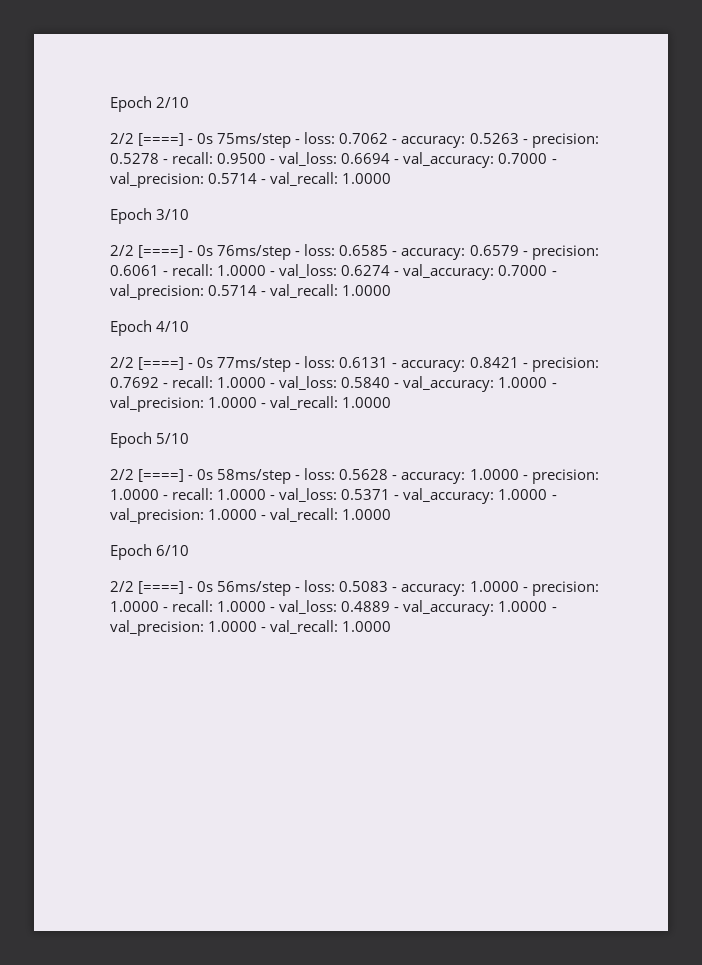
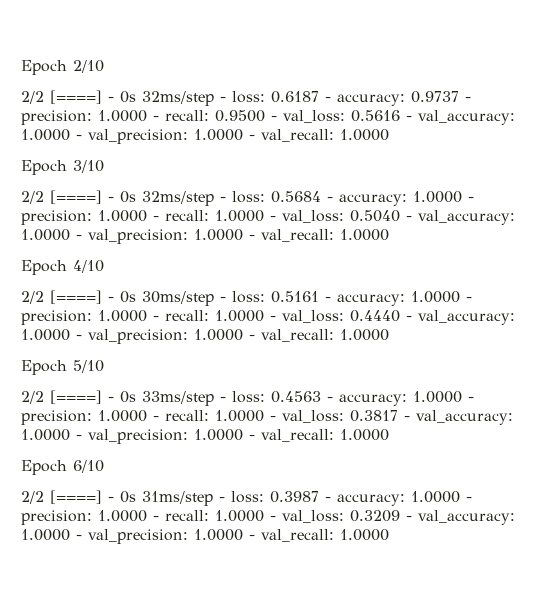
[217,132,599,148] [110,153,159,164] 75ms/step - loss: 0.7062 - accuracy: 0.5263 - precision: 0.5278 -> [142,91,471,106] [21,110,147,125] 32ms/step - loss: 0.6187 - accuracy: 0.9737 - precision: 1.0000
[341,152,557,168] [110,172,258,188] 0.6694 - val_accuracy: 0.7000 - val_precision: 0.5714 -> [351,110,515,125] [21,129,243,144] 0.5616 - val_accuracy: 1.0000 - val_precision: 1.0000
[217,244,599,260] [110,264,557,280] [110,284,258,300] 76ms/step - loss: 0.6585 - accuracy: 0.6579 - precision: 0.6061 - recall: 1.0000 - val_loss: 0.6274 - val_accuracy: 0.7000 - val_precision: 0.5714 -> [142,191,474,206] [21,210,515,225] [21,229,243,244] 32ms/step - loss: 0.5684 - accuracy: 1.0000 - precision: 1.0000 - recall: 1.0000 - val_loss: 0.5040 - val_accuracy: 1.0000 - val_precision: 1.0000
[217,356,599,372] [110,376,391,390] 77ms/step - loss: 0.6131 - accuracy: 0.8421 - precision: 0.7692 - recall: 1.0000 - val_loss: 0.5840 -> [142,291,472,306] [21,310,400,325] 30ms/step - loss: 0.5161 - accuracy: 1.0000 - precision: 1.0000 - recall: 1.0000 - val_loss: 0.4440
[217,468,389,484] 58ms/step - loss: 0.5628 -> [142,391,321,406] 33ms/step - loss: 0.4563
[341,489,391,500] 0.5371 -> [350,410,398,422] 0.3817
[217,580,389,596] 56ms/step - loss: 0.5083 -> [142,491,319,506] 31ms/step - loss: 0.3987
[341,601,391,612] 0.4889 -> [350,510,400,522] 0.3209

